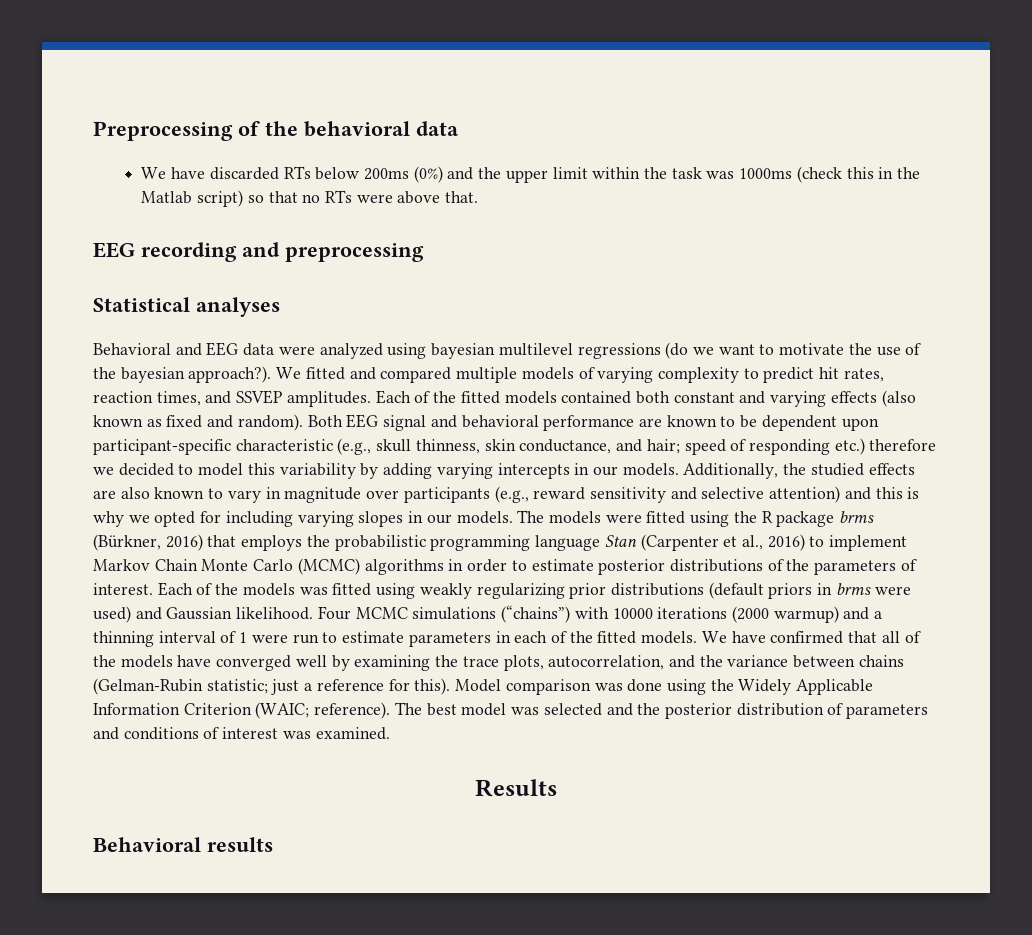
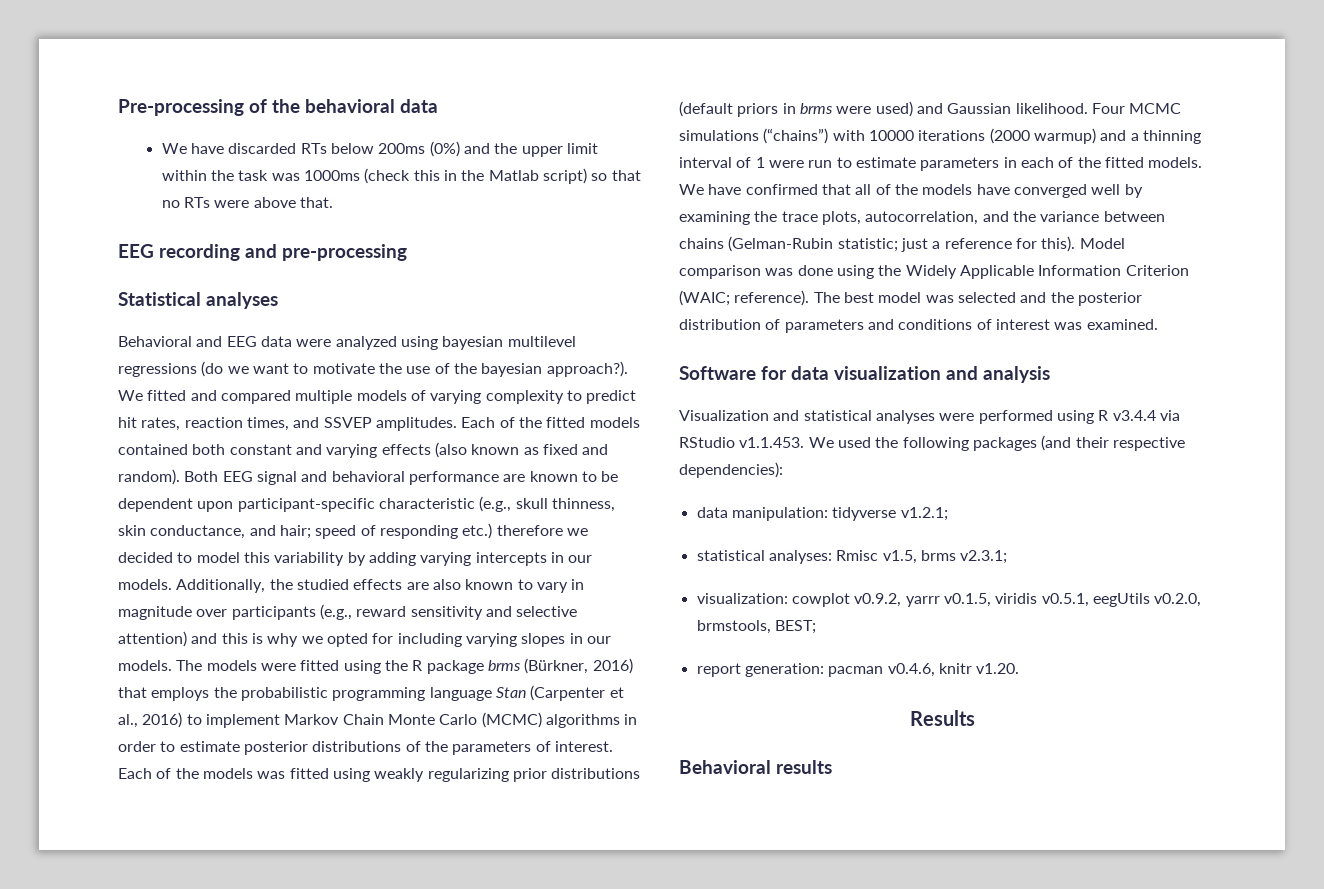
[93,121,233,141] Preprocessing -> [118,99,244,116] Pre-processing
[285,243,424,262] preprocessing -> [282,244,407,261] pre-processing
(390, 733) none -> [679,366,1050,383] [679,410,1180,424] [679,435,1185,451] [679,462,783,478] [696,507,948,521] [696,550,1008,564] [696,593,1202,607] [696,620,816,634] [696,663,1020,677] // Software for data visualization and analysis // Visualization and statistical analyses were performed using R v3.4.4 via RStudio v1.1.453. We used the following packages (and their respective dependencies): // data manipulation: tidyverse v1.2.1; // statistical analyses: Rmisc v1.5, brms v2.3.1; // visualization: cowplot v0.9.2, yarrr v0.1.5, viridis v0.5.1, eegUtils v0.2.0, brmstools, BEST; // report generation: pacman v0.4.6, knitr v1.20.

